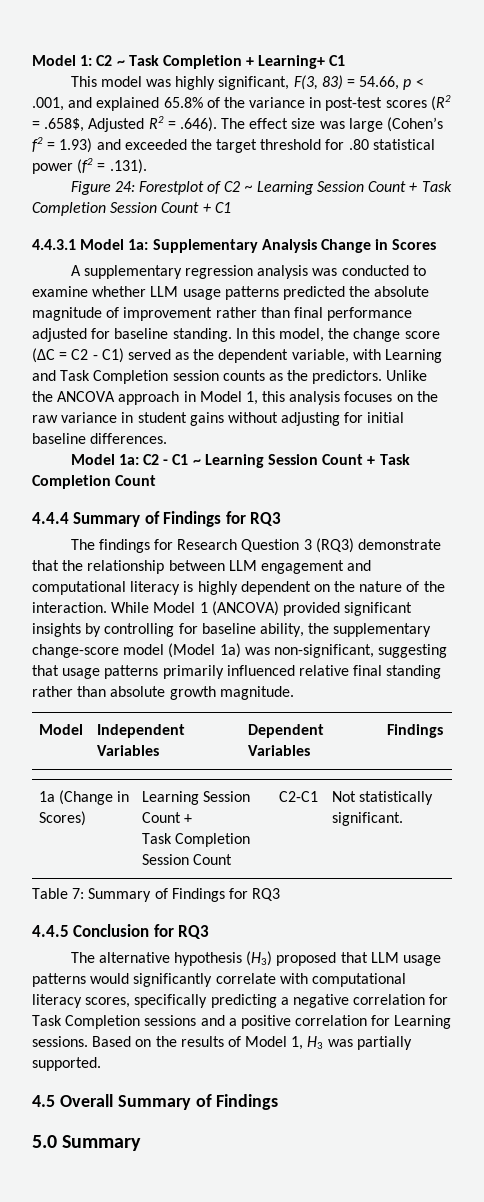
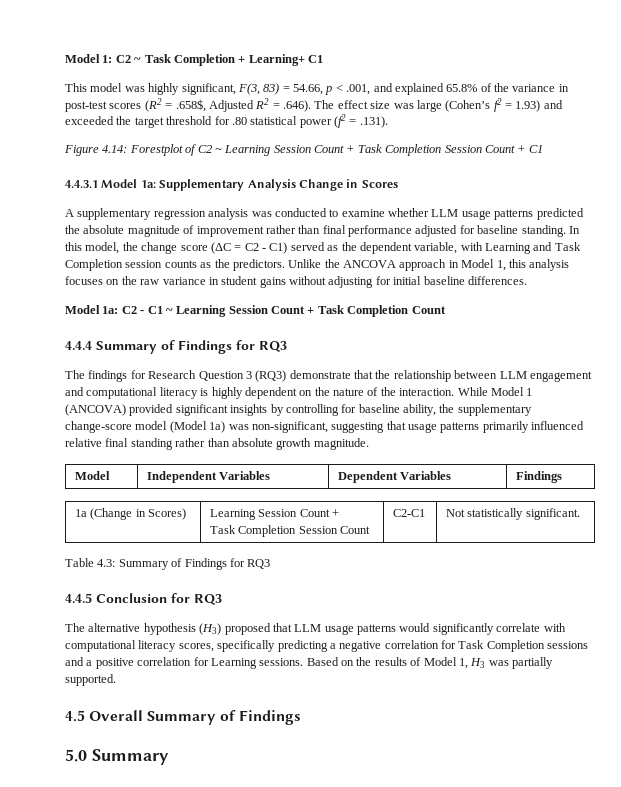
[114,181,135,192] 24: -> [102,145,128,153] 4.14:
[72,888,85,899] 7: -> [97,559,116,567] 4.3:

